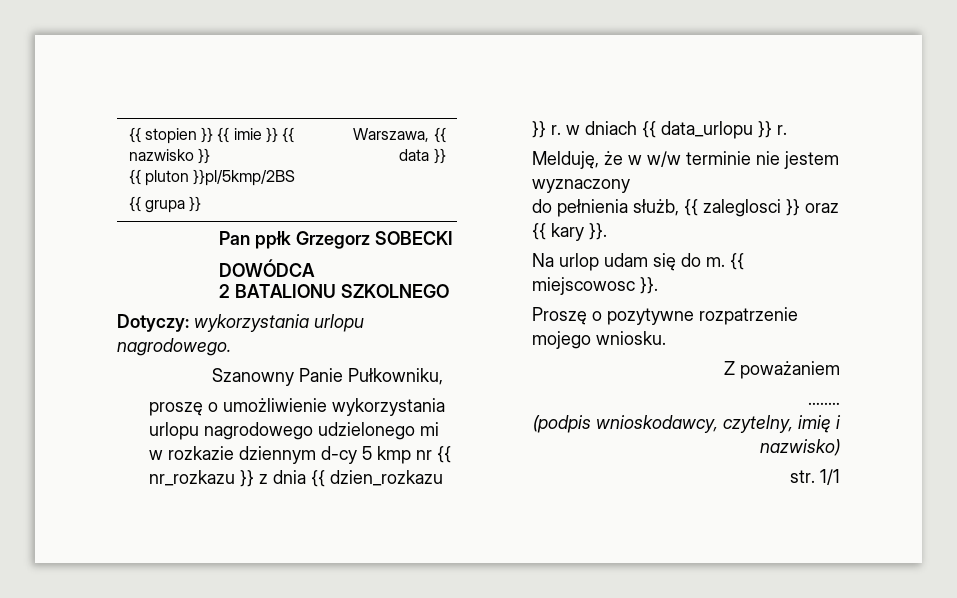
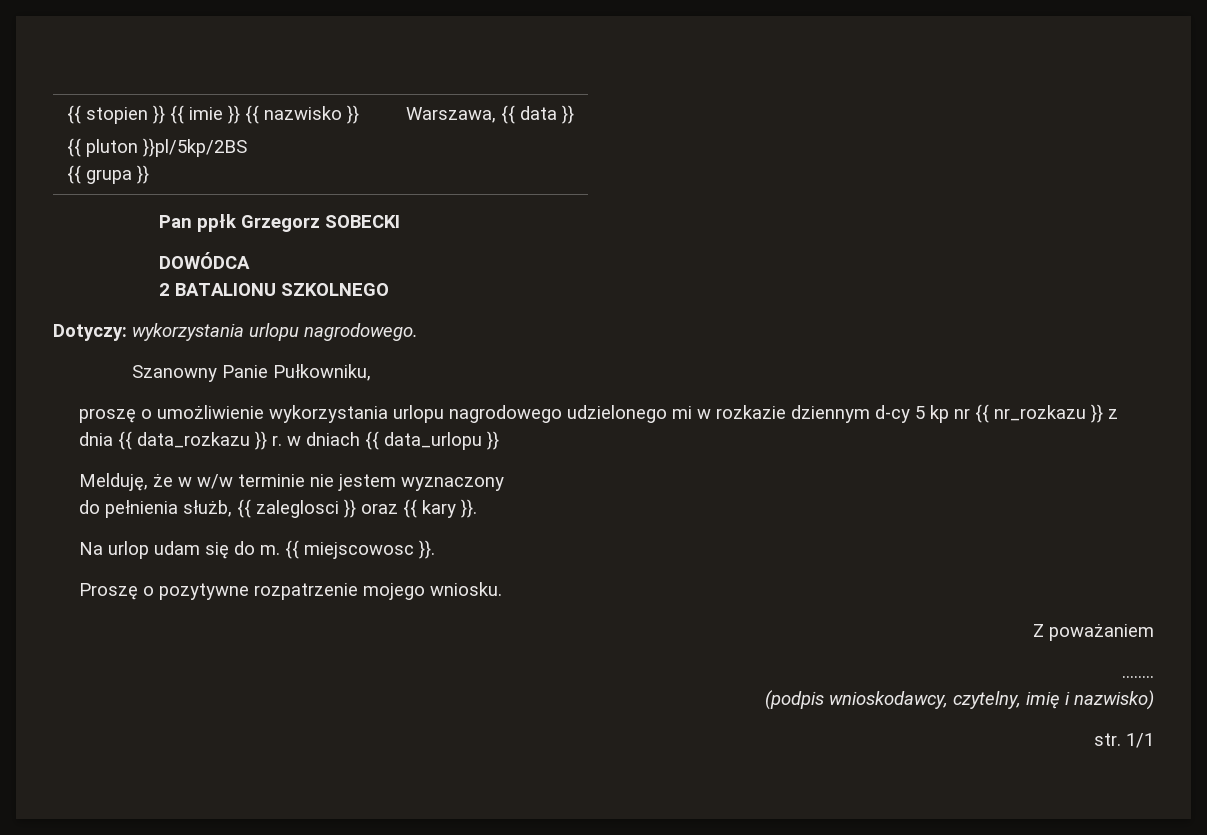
[193,169,296,186] }}pl/5kmp/2BS -> [142,138,247,157] }}pl/5kp/2BS
[376,446,411,464] kmp -> [930,405,950,423] kp
[329,470,443,486] dzien_rozkazu -> [137,432,251,448] data_rozkazu
[776,125,787,135] r. -> (500, 440) none

